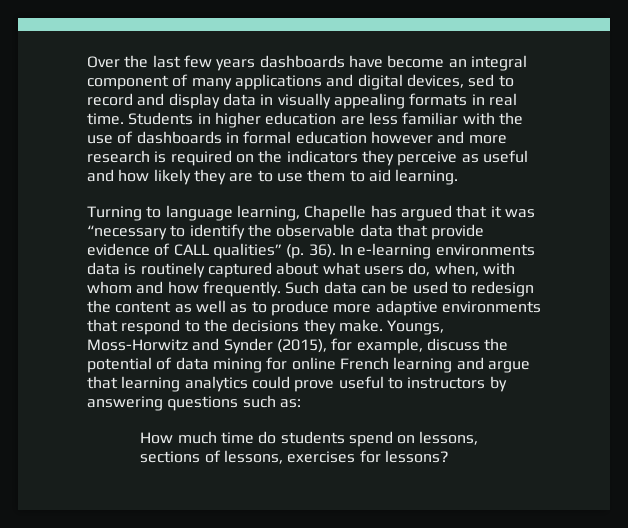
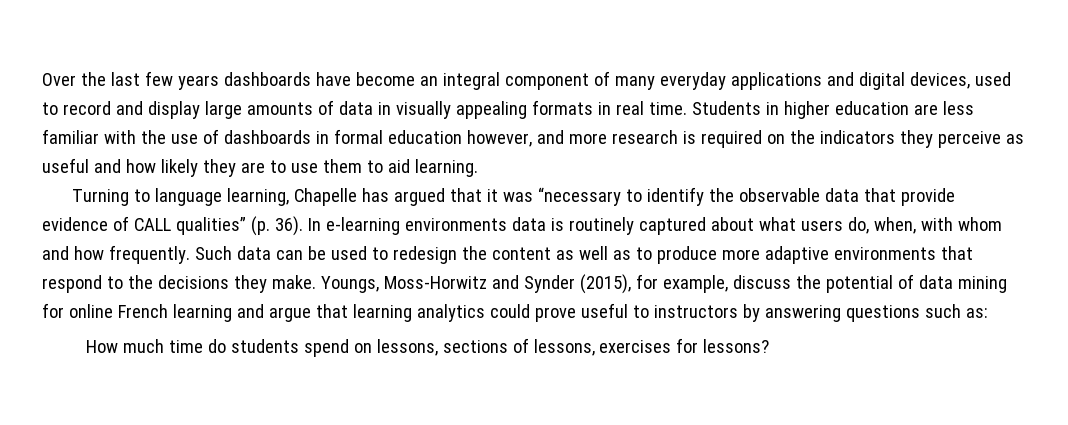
(232, 84) none -> [659,72,726,90] everyday
[468,74,495,87] sed -> [974,72,1011,86] used
(220, 101) none -> [204,100,334,119] large amounts of
[370,131,433,144] however -> [466,130,532,147] however,

